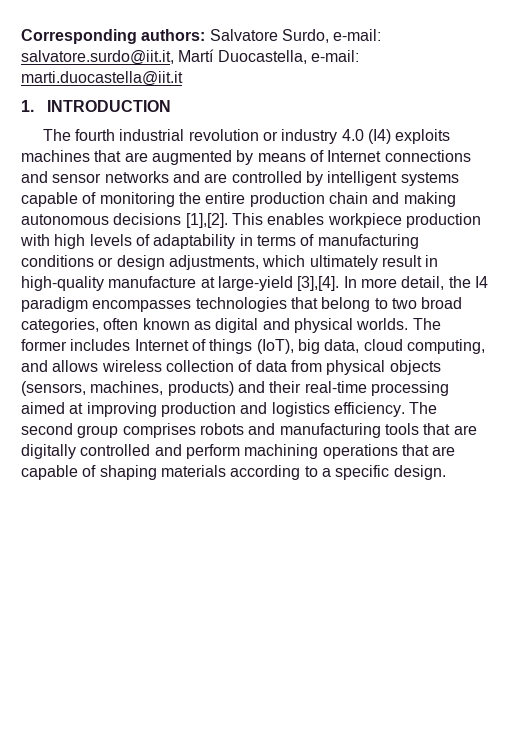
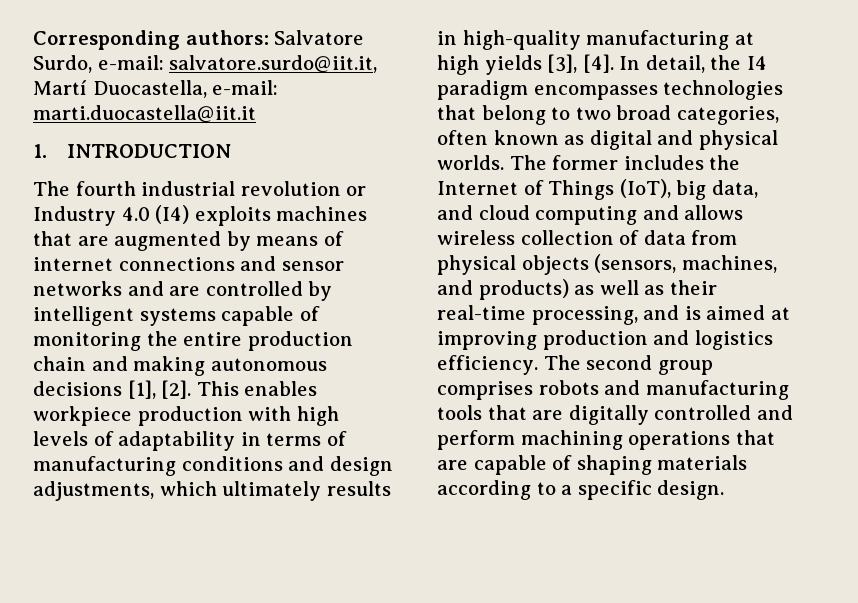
[281,129,338,144] industry -> [33,206,116,226] Industry
[327,150,382,162] Internet -> [33,257,113,271] internet
[185,213,228,228] [1],[2]. -> [127,380,192,399] [1], [2].
[98,257,114,267] or -> [288,456,325,471] and
[381,255,422,267] result -> [326,481,391,496] results
[108,276,397,291] manufacture at large-yield [3],[4]. In more -> [586,30,754,50] [437,54,641,75] manufacturing at high yields [3], [4]. In
(131, 345) none -> [709,155,741,170] the
[209,339,253,354] things -> [548,180,615,200] Things
[363,339,485,354] cloud computing, -> [437,205,638,225] and cloud computing
[167,381,449,396] products) and their real-time processing -> [437,279,717,300] [437,305,701,325] and products) as well as their real-time processing, and is

